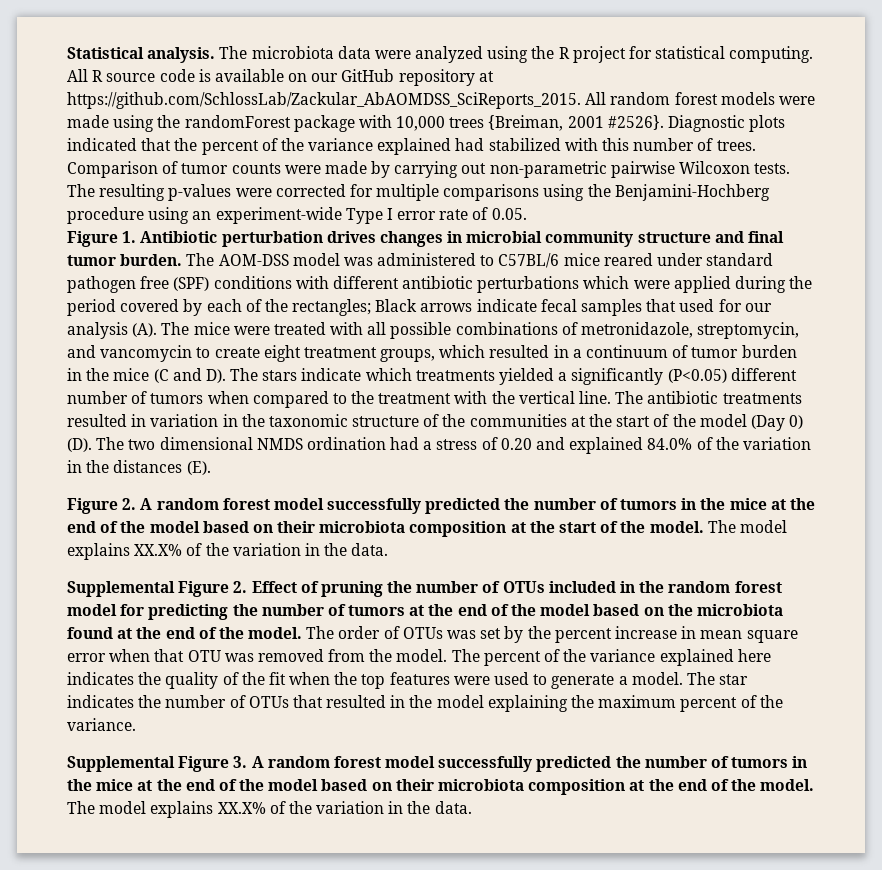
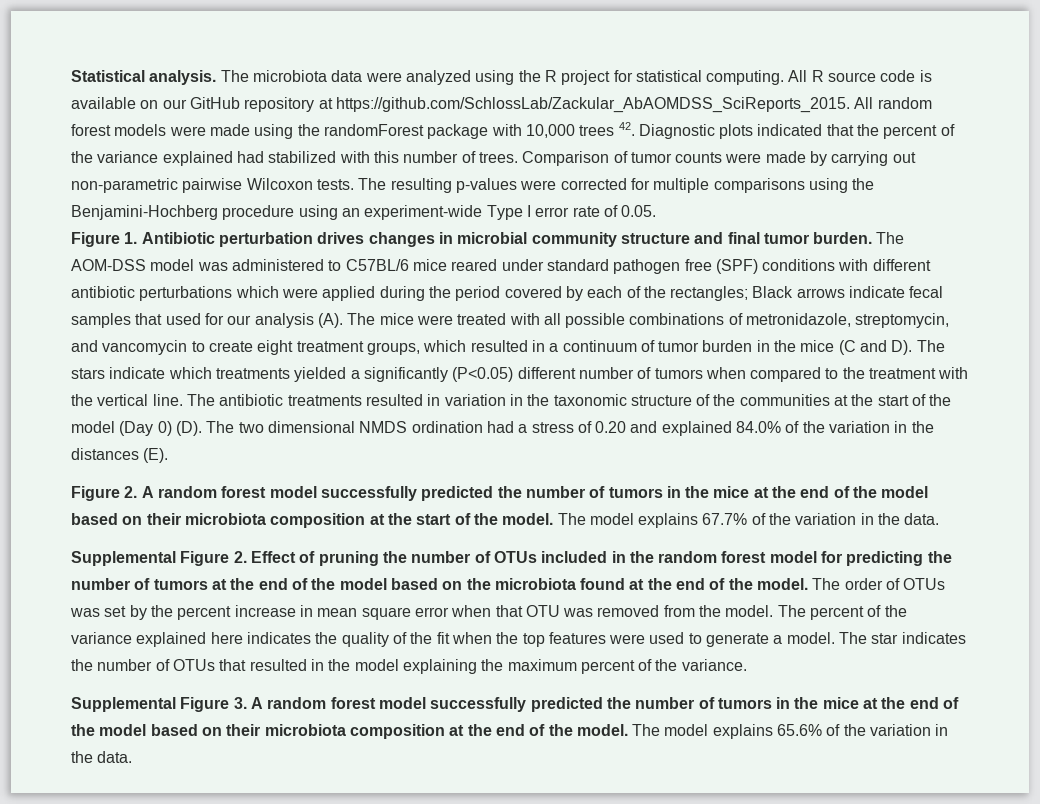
[488,115,664,131] {Breiman, 2001 #2526}. -> [618,122,635,136] 42.
[134,544,183,556] XX.X% -> [702,513,748,525] 67.7%
[217,802,266,814] XX.X% -> [777,724,823,736] 65.6%

